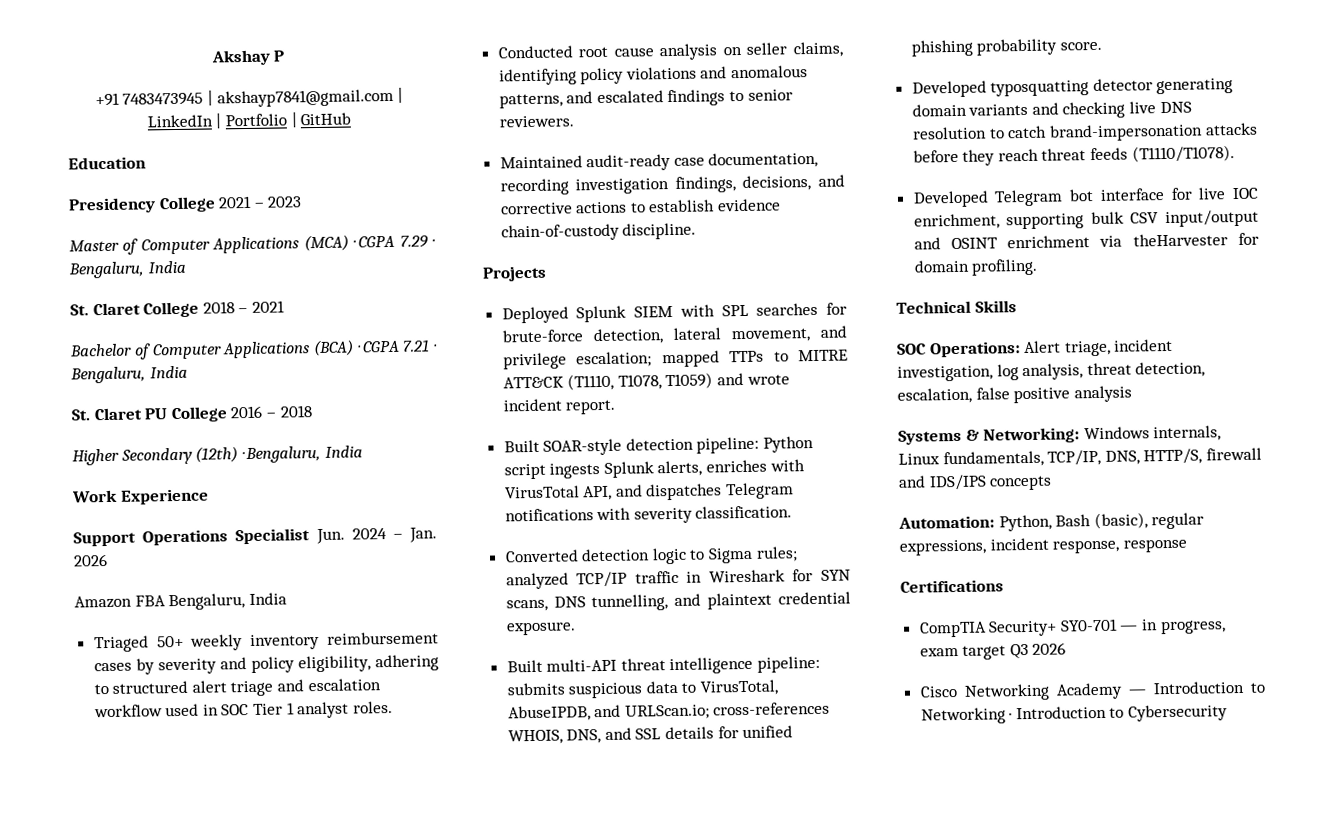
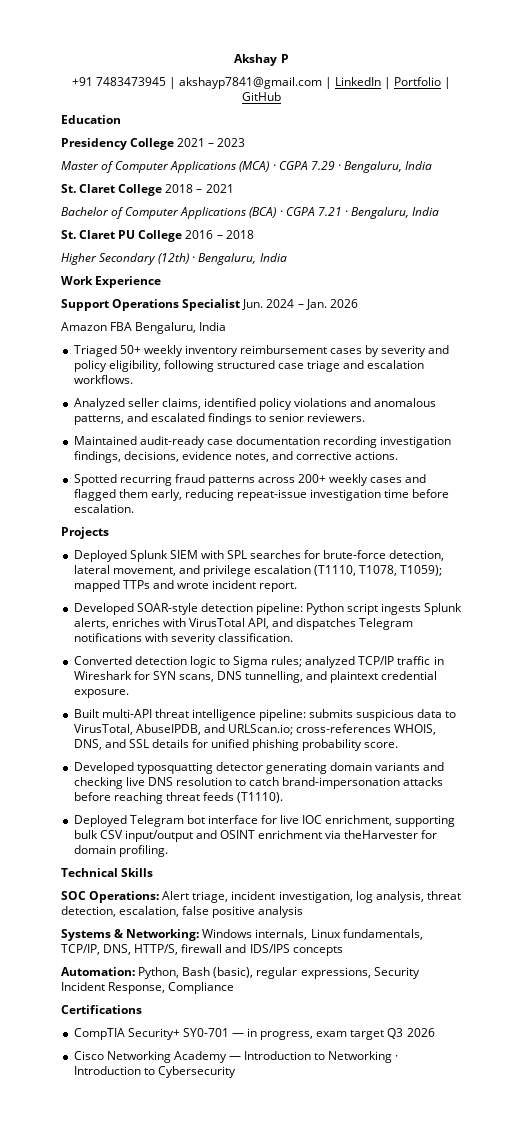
[375,654,440,672] [93,678,381,697] [93,700,393,719] [497,43,742,61] adhering to structured alert triage and escalation workflow used in SOC Tier 1 analyst roles. // Conducted root cause analysis on -> [163,360,425,372] [73,375,133,384] [73,398,125,410] following structured case triage and escalation workflows. // Analyzed
[498,68,577,86] identifying -> [203,398,256,407] identified
[708,151,819,169] documentation, -> [235,436,320,445] documentation
[818,174,845,187] [500,198,782,215] [500,222,697,242] and corrective actions to establish evidence chain-of-custody discipline. -> [181,451,399,462] [73,474,427,486] [73,489,450,501] [73,504,134,513] evidence notes, and corrective actions. // Spotted recurring fraud patterns across 200+ weekly cases and flagged them early, reducing repeat-issue investigation time before escalation.
[576,349,848,368] [502,372,714,391] escalation; mapped TTPs to MITRE ATT&CK (T1110, T1078, T1059) -> [254,565,443,576] [73,580,150,592] escalation (T1110, T1078, T1059); mapped TTPs
[503,439,540,453] Built -> [73,603,134,615] Developed
[962,145,1235,166] [912,190,989,208] they reach threat feeds (T1110/T1078). // Developed -> [113,792,284,804] [73,815,127,827] reaching threat feeds (T1110). // Deployed
[989,537,1188,554] incident response, response -> [373,967,420,979] [61,982,235,994] Security Incident Response, Compliance

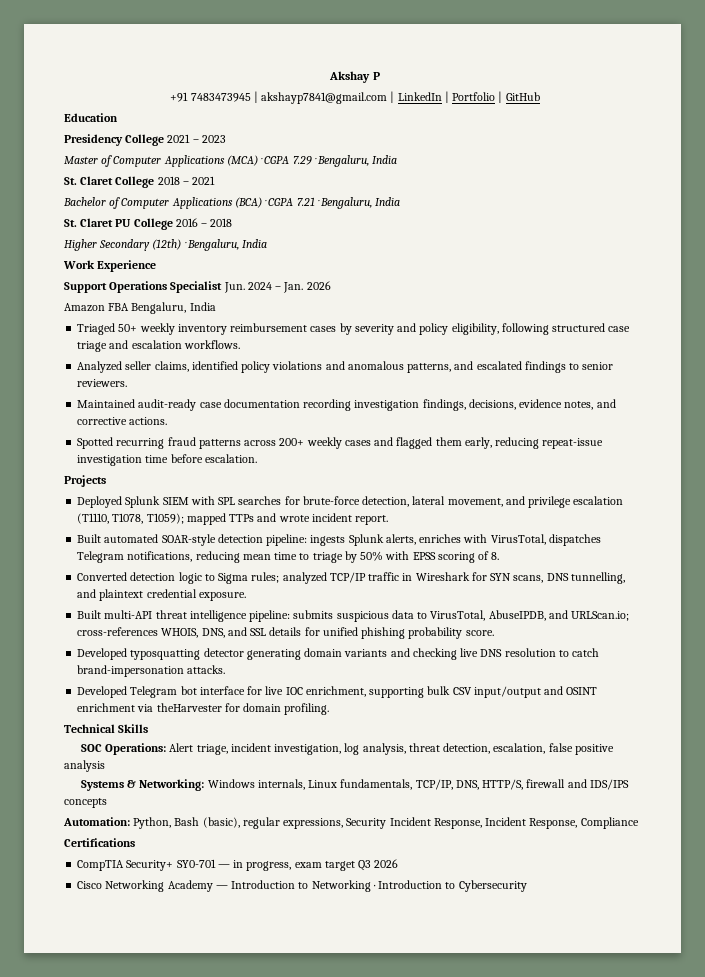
[73,603,134,615] Developed -> [77,534,159,543] Built automated
[306,603,379,615] Python script -> (308, 540) none
[188,618,414,630] [73,633,293,645] VirusTotal API, and dispatches Telegram notifications with severity classification. -> [490,534,601,546] [77,551,500,563] VirusTotal, dispatches Telegram notifications, reducing mean time to triage by 50% with EPSS scoring of 8.
[403,777,444,786] [73,792,284,804] [73,815,127,827] attacks before reaching threat feeds (T1110). // Deployed -> [187,665,226,674] [77,686,128,698] attacks. // Developed
(166, 988) none -> [485,817,578,829] Incident Response,

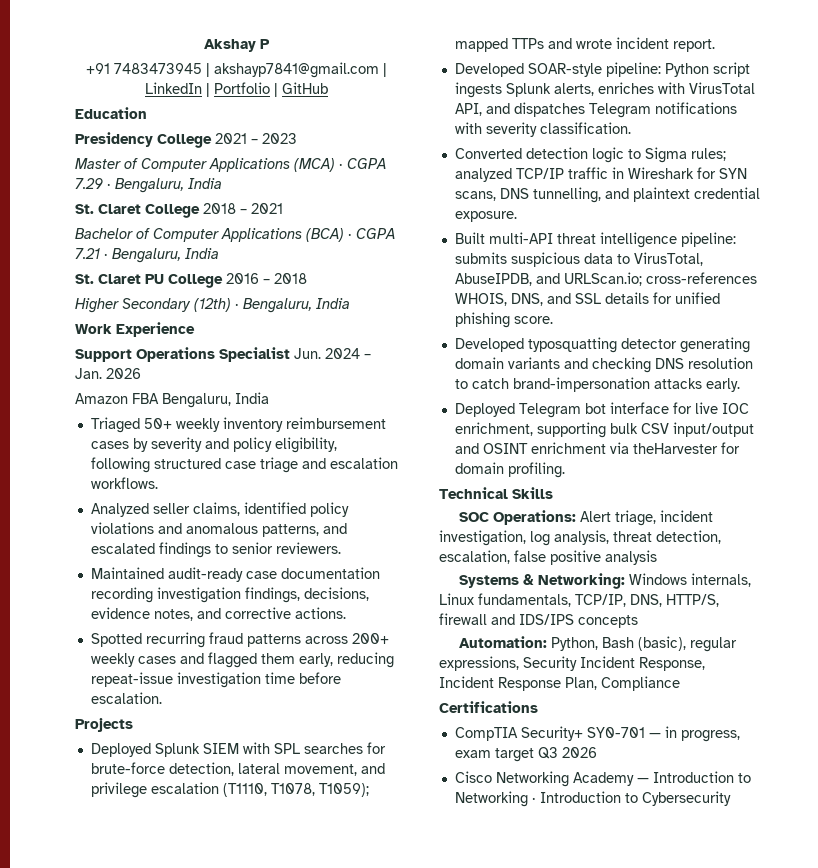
[77,534,308,546] Built automated SOAR-style detection pipeline: -> [454,62,750,77] Developed SOAR-style pipeline: Python script
[490,534,601,546] [77,551,500,563] VirusTotal, dispatches Telegram notifications, reducing mean time to triage by 50% with EPSS scoring of 8. -> [688,82,755,94] [454,102,737,118] [454,122,631,137] VirusTotal API, and dispatches Telegram notifications with severity classification.
[408,627,463,639] probability -> (510, 320) none
[460,648,479,657] live -> (651, 365) none
[187,665,226,674] [77,686,128,698] attacks. // Developed -> [653,378,740,392] [454,403,515,417] attacks early. // Deployed
[529,818,578,829] Response, -> [498,677,597,691] Response Plan,

